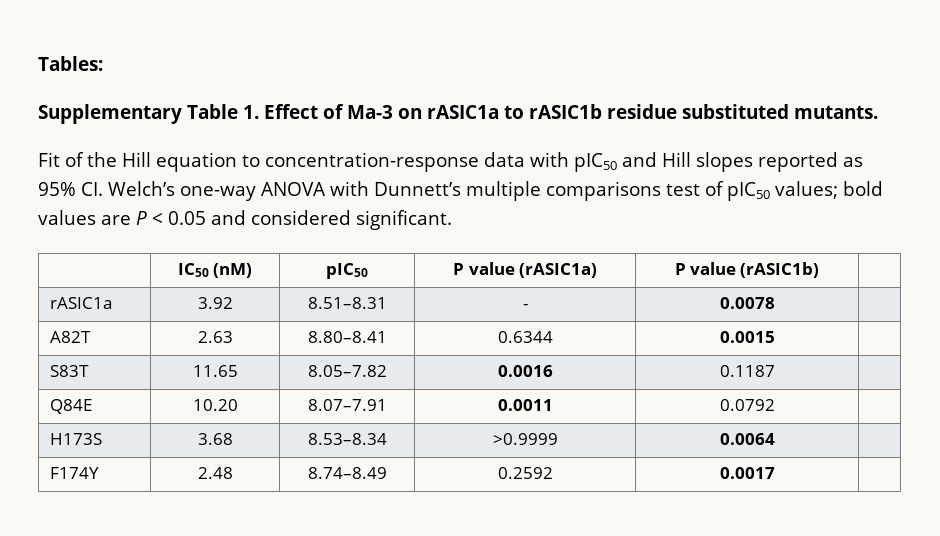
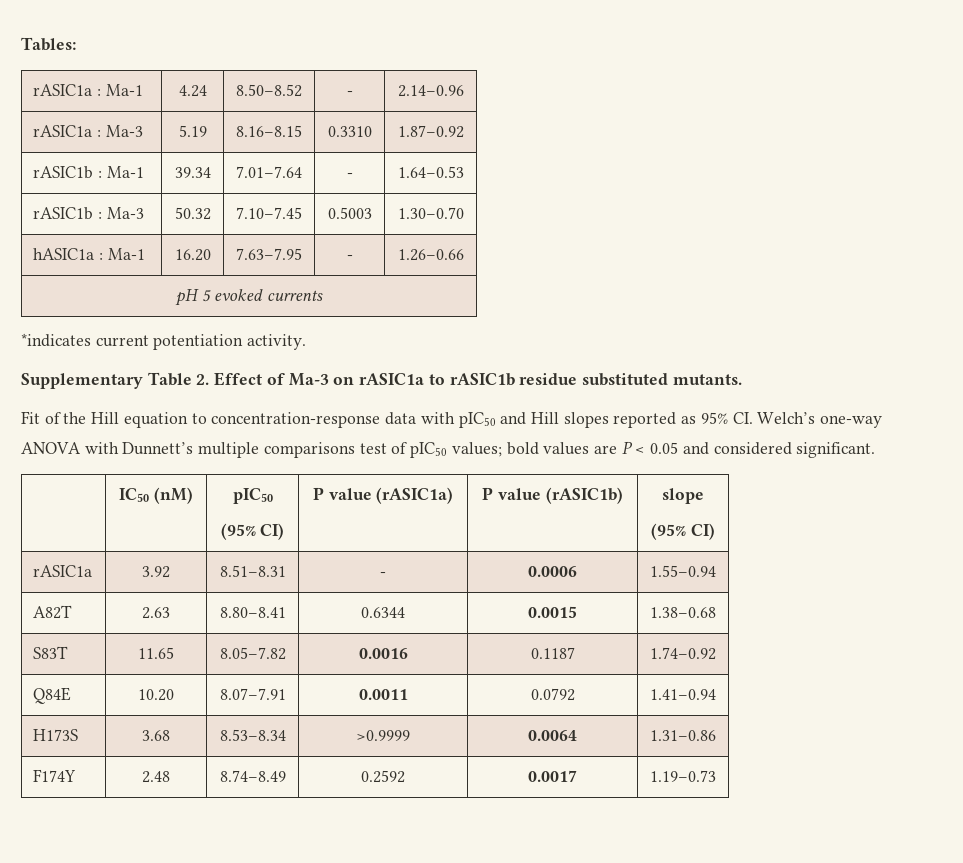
(103, 63) none -> [33,84,143,96] [178,85,207,97] [236,84,302,97] [346,91,353,96] [397,85,464,97] [33,125,143,137] [178,125,207,137] [236,125,302,137] [327,126,372,137] [397,125,464,138] [33,166,144,179] [174,167,211,178] [236,166,302,178] [346,173,353,178] [397,166,464,178] [33,207,144,220] [174,207,211,220] [236,207,302,219] [327,207,372,219] [397,207,464,219] [33,248,145,260] [174,249,211,261] [236,248,302,260] [346,255,353,260] [397,249,464,261] [174,289,324,306] [21,333,307,350] // rASIC1a : Ma-1 | 4.24 | 8.50–8.52 | - | 2.14–0.96 // rASIC1a : Ma-3 | 5.19 | 8.16–8.15 | 0.3310 | 1.87–0.92 // rASIC1b : Ma-1 | 39.34 | 7.01–7.64 | - | 1.64–0.53 // rASIC1b : Ma-3 | 50.32 | 7.10–7.45 | 0.5003 | 1.30–0.70 // hASIC1a : Ma-1 | 16.20 | 7.63–7.95 | - | 1.26–0.66 // pH 5 evoked currents // *indicates current potentiation activity.
[242,105,259,119] 1. -> [196,374,210,385] 2.
(368, 271) none -> [220,523,285,540] // (95% CI)
(820, 270) none -> [662,488,704,504] [651,523,715,540] slope // (95% CI)
[719,297,775,309] 0.0078 | -> [528,566,577,577] [650,565,716,577] 0.0006 | 1.55–0.94
(775, 337) none -> [650,607,716,618] 1.38–0.68
(775, 371) none -> [650,647,716,660] 1.74–0.92
(775, 405) none -> [650,689,716,700] 1.41–0.94
(775, 439) none -> [650,730,716,741] 1.31–0.86
(775, 473) none -> [650,770,716,782] 1.19–0.73

